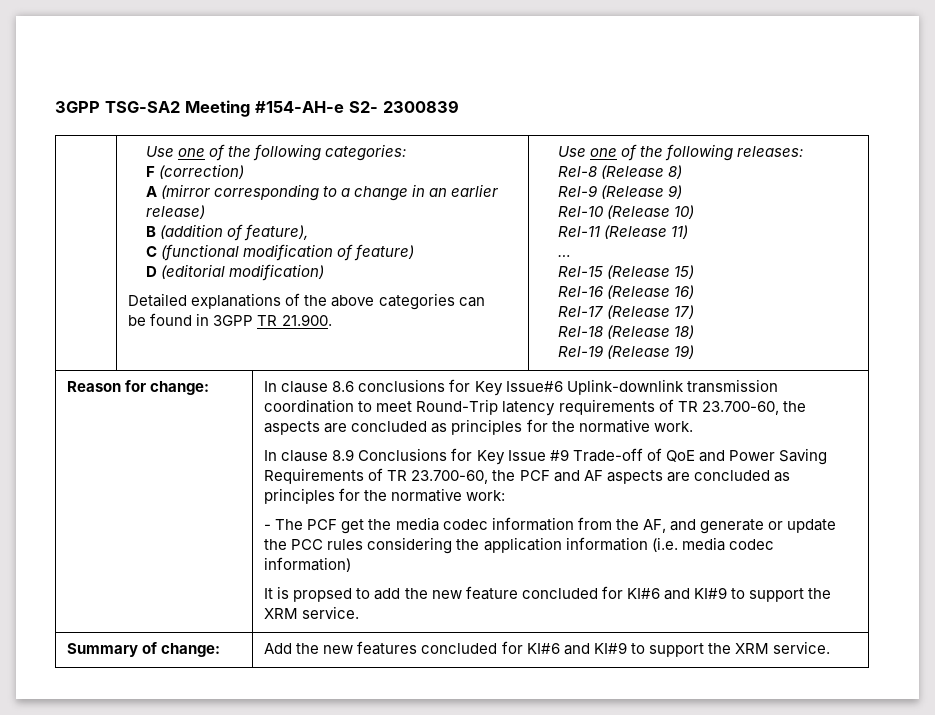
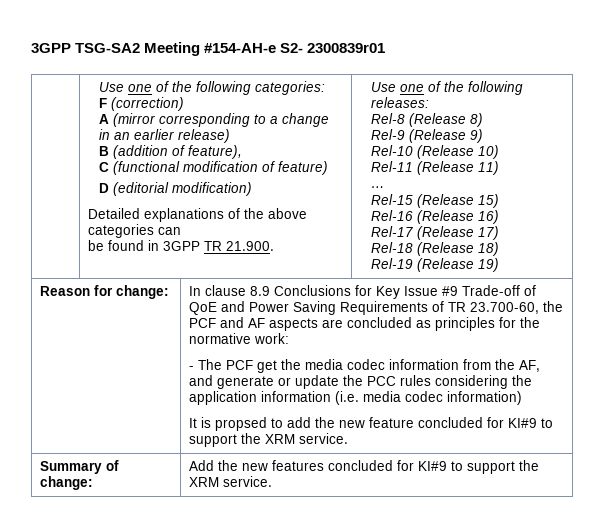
[383,100,459,113] 2300839 -> [307,43,386,53] 2300839r01
[332,379,778,396] [264,399,806,416] [264,419,693,435] [264,450,329,462] 8.6 conclusions for Key Issue#6 Uplink-downlink transmission coordination to meet Round-Trip latency requirements of TR 23.700-60, the aspects are concluded as principles for the normative work. // In clause -> (247, 290) none
[626,588,690,600] KI#6 and -> (505, 422) none
[526,643,590,655] KI#6 and -> (415, 465) none

